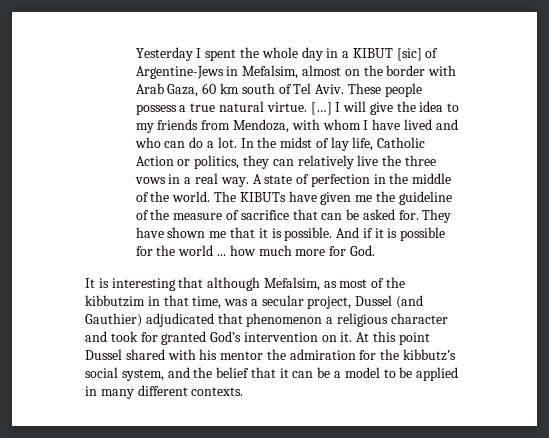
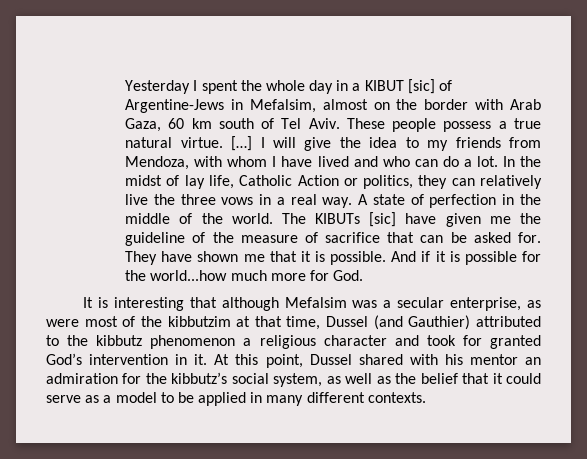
(286, 197) none -> [369,212,397,227] [sic]
[178,245,256,256] world ... how -> [150,270,228,281] world...how
[263,277,337,291] Mefalsim, as -> [284,297,541,311] [46,319,79,327] Mefalsim was a secular enterprise, as were
[147,296,160,306] in -> [236,316,251,327] at
[224,295,424,309] [85,313,243,327] was a secular project, Dussel (and Gauthier) adjudicated that -> [326,315,541,330] [46,335,143,346] Dussel (and Gauthier) attributed to the kibbutz
[321,335,337,342] on -> [175,354,188,365] in
[398,332,430,345] point -> [265,354,303,368] point,
[266,349,286,360] the -> [524,357,541,365] an
[167,367,190,378] and -> [326,373,391,384] as well as
[292,367,331,378] can be -> [505,373,541,384] [46,395,100,403] could serve as

